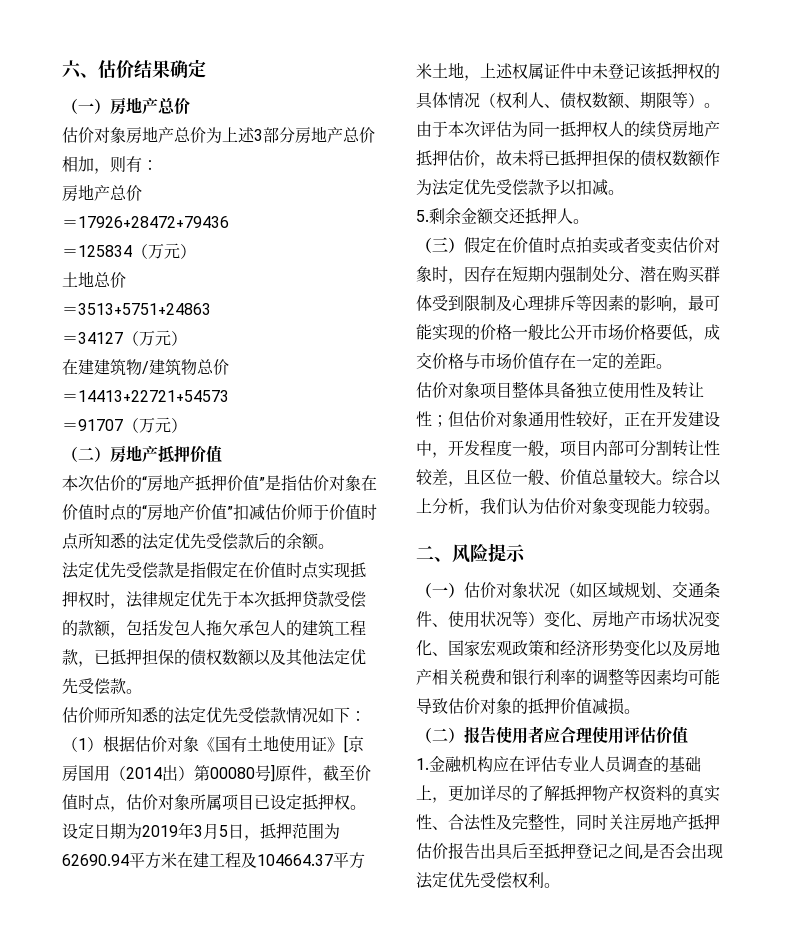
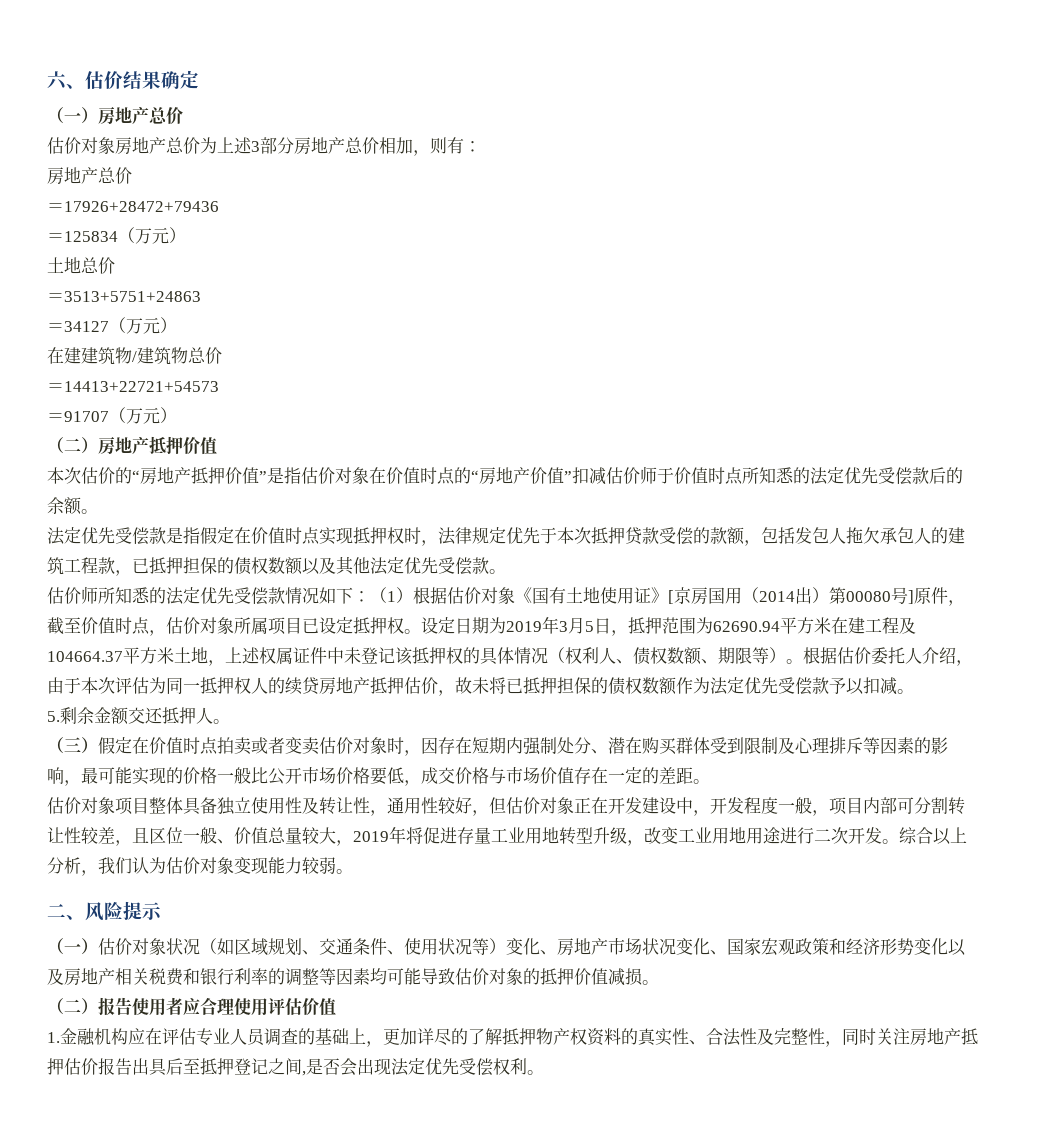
(720, 105) none -> [803,647,973,666] 根据估价委托人介绍，
[432,411,528,427] ；但估价对象 -> [370,810,387,816] ，
(624, 426) none -> [489,797,574,814] 但估价对象
(656, 477) none -> [336,826,882,846] ，2019年将促进存量工业用地转型升级，改变工业用地用途进行二次开发

